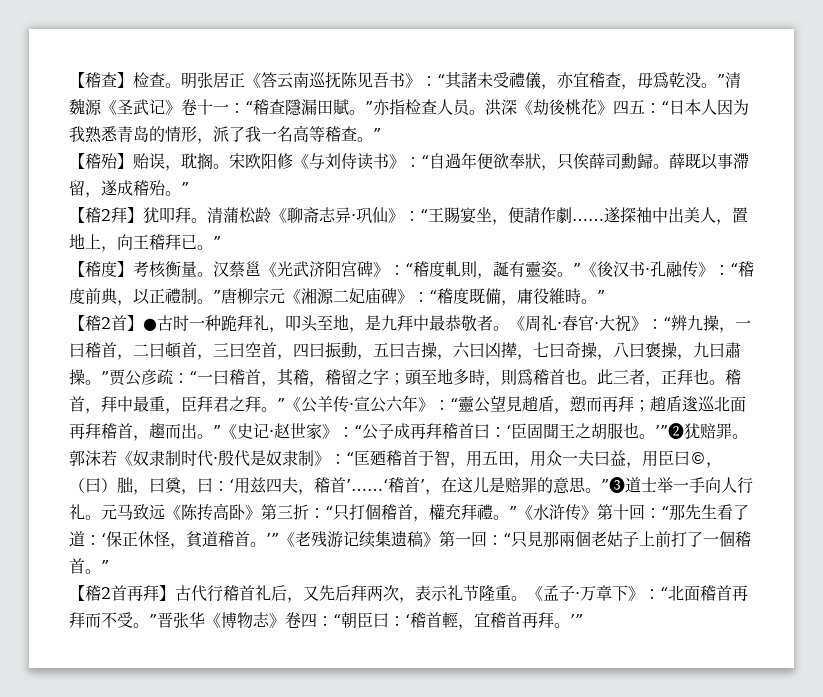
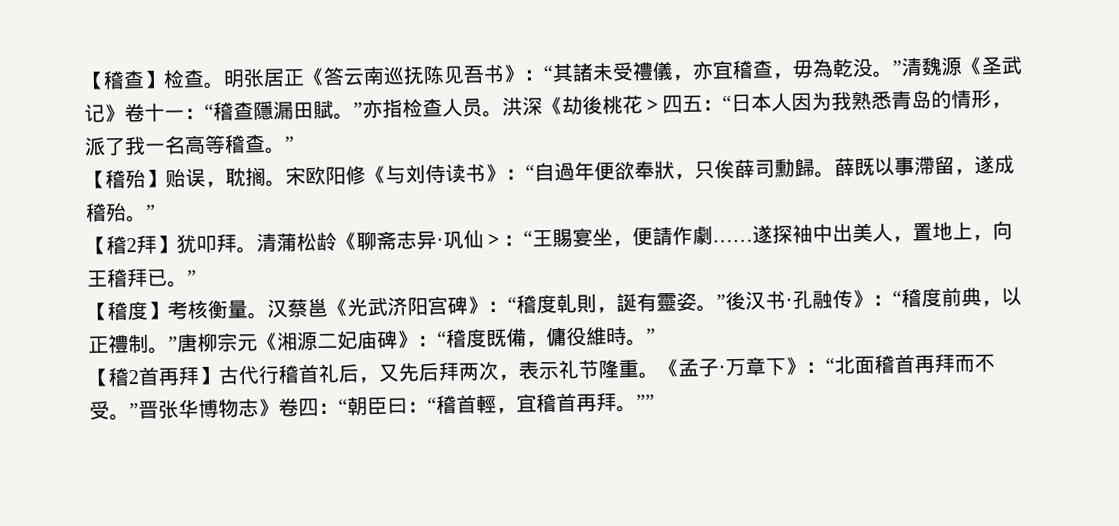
[653,72,669,88] 爲 -> [812,58,833,78] 為
[597,100,613,115] 》 -> [642,98,663,112] ＞
[388,208,404,223] 》 -> [483,232,504,247] ＞
[445,261,461,277] 軋 -> [556,293,577,314] 乹
[581,262,597,277] 《 -> (726, 301) none
[517,288,533,304] 庸 -> [546,326,567,347] 傭
[69,314,751,333] [69,342,741,360] [69,368,741,387] [69,395,746,414] [69,422,748,441] [69,450,722,468] [69,477,753,495] [69,503,749,522] [69,530,751,549] [69,558,109,574] // 【稽2首】●古时一种跪拜礼，叩头至地，是九拜中最恭敬者。《周礼·春官·大祝》：“辨九操，一曰稽首，二曰頓首，三曰空首，四曰振動，五曰吉操，六曰凶撵，七曰奇操，八曰褒操，九曰肅操。”贾公彦疏：“一曰稽首，其稽，稽留之字；頭至地多時，則爲稽首也。此三者，正拜也。稽首，拜中最重，臣拜君之拜。”《公羊传·宣公六年》：“靈公望見趙盾，愬而再拜；趙盾逡巡北面再拜稽首，趨而出。”《史记·赵世家》：“公子成再拜稽首曰：‘臣固聞王之胡服也。’”❷犹赔罪。郭沫若《奴隶制时代·殷代是奴隶制》：“匡廼稽首于智，用五田，用众一夫曰益，用臣曰©，（曰）朏，曰奠，曰：‘用兹四夫，稽首’……‘稽首’，在这儿是赔罪的意思。”❸道士举一手向人行礼。元马致远《陈抟高卧》第三折：“只打個稽首，權充拜禮。”《水浒传》第十回：“那先生看了道：‘保正休怪，貧道稽首。’”《老残游记续集遗稿》第一回：“只見那兩個老姑子上前打了一個稽首。” -> (656, 335) none
[205,613,221,628] 《 -> (199, 409) none
[405,614,410,626] ‘ -> [427,397,437,413] “
[570,614,583,626] ’” -> [636,394,655,409] ””

